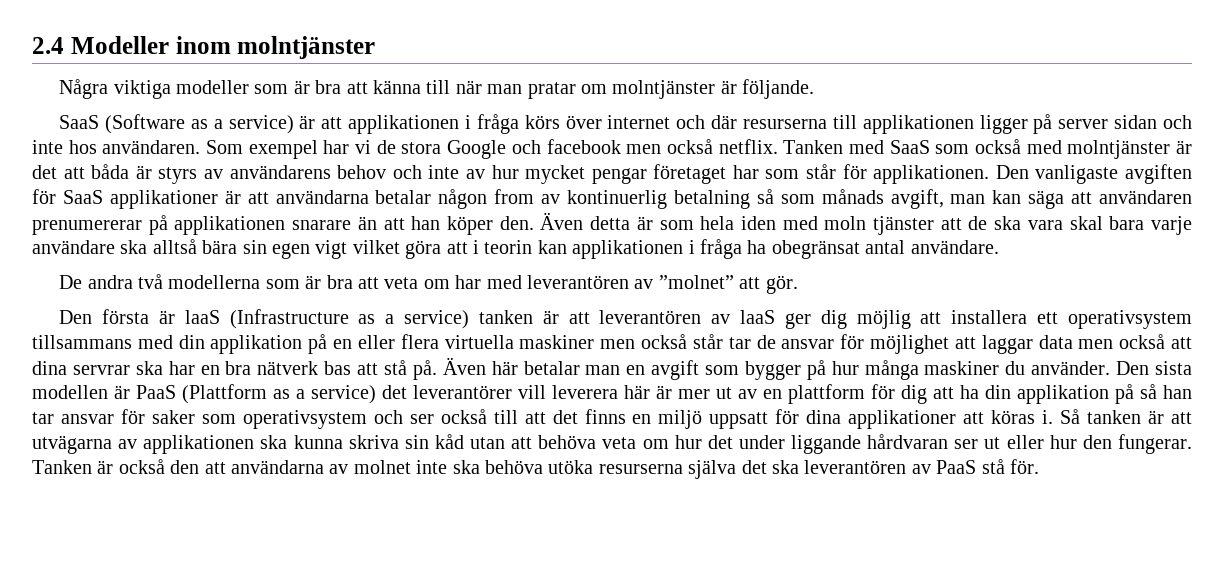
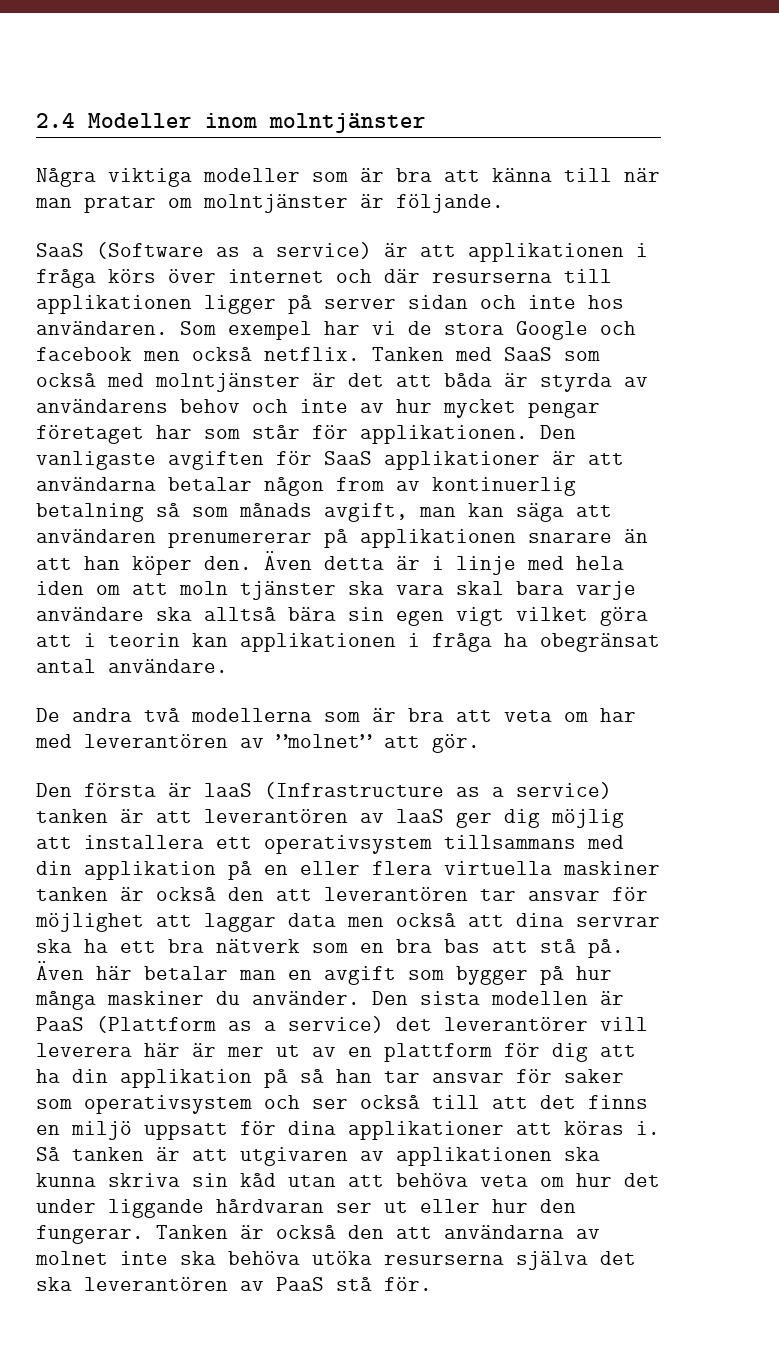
[158,167,198,184] styrs -> [540,373,612,392] styrda
[659,216,988,235] som hela iden med moln tjänster att de -> [432,556,624,575] [36,581,336,600] i linje med hela iden om att moln tjänster
[600,334,776,349] men också står tar de -> [36,887,516,901] tanken är också den att leverantören tar
[168,361,195,375] har -> [84,939,348,953] ha ett bra nätverk som
[257,361,319,375] nätverk -> (432, 946) none
[32,435,112,454] utvägarna -> [240,1147,348,1166] utgivaren

